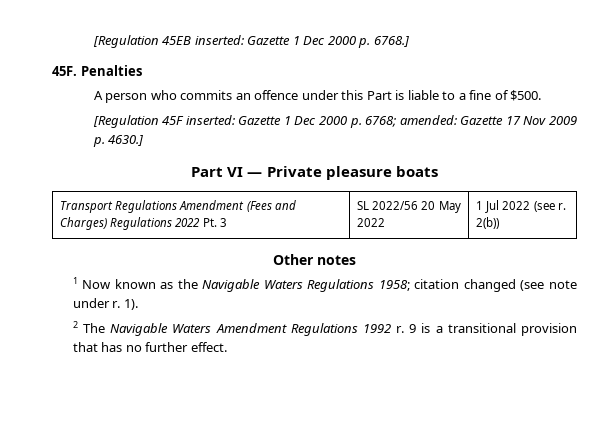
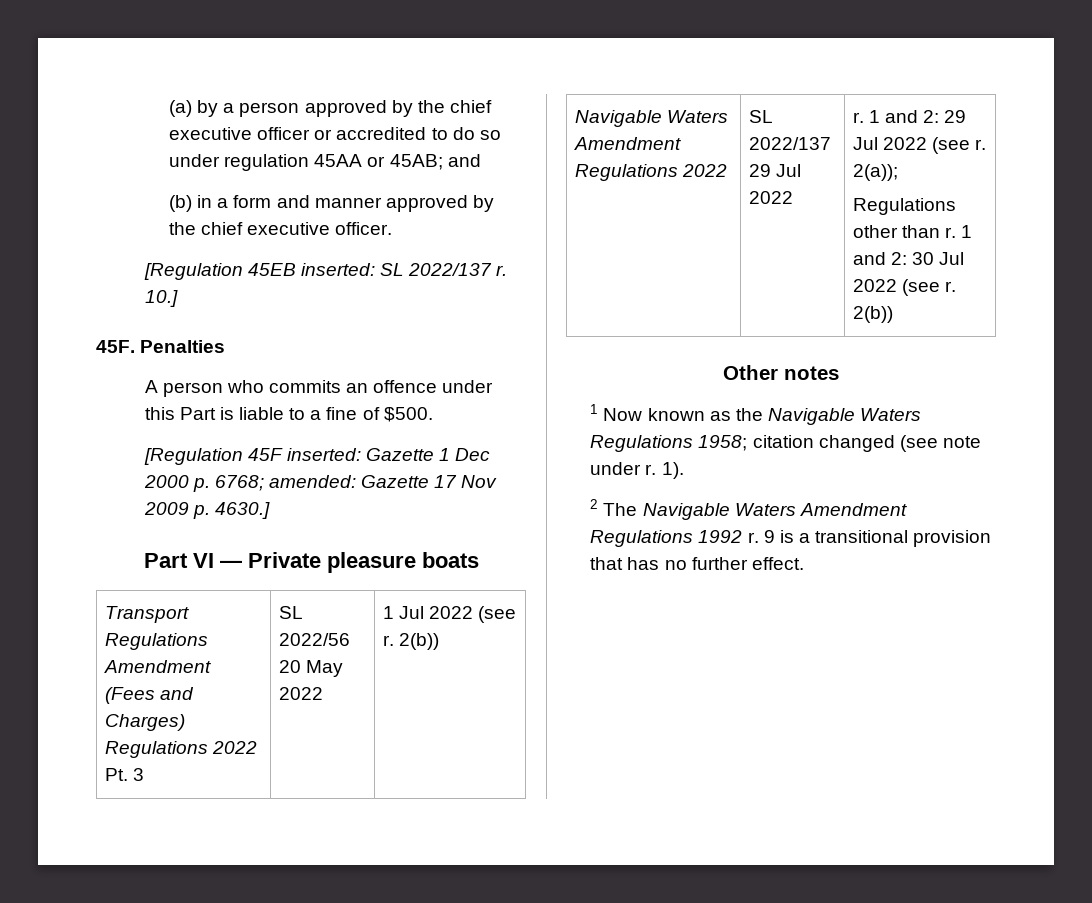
[92,35,409,48] [Regulation 45EB inserted: Gazette 1 Dec 2000 p. 6768.] -> [169,100,492,117] [169,127,501,140] [169,154,481,171] [169,195,494,212] [169,222,393,235] [143,263,508,280] [144,290,178,307] (a) by a person approved by the chief executive officer or accredited to do so under regulation 45AA or 45AB; and // (b) in a form and manner approved by the chief executive officer. // [Regulation 45EB inserted: SL 2022/137 r. 10.]
(500, 223) none -> [574,110,729,127] [573,137,681,150] [574,164,728,181] [748,110,773,123] [748,137,831,150] [748,164,802,177] [748,191,793,204] [852,110,967,123] [852,137,987,154] [852,164,898,181] [852,198,956,215] [852,225,973,238] [852,252,965,265] [852,279,957,296] [852,306,893,323] // Navigable Waters Amendment Regulations 2022 | SL 2022/137 29 Jul 2022 | r. 1 and 2: 29 Jul 2022 (see r. 2(a)); // Regulations other than r. 1 and 2: 30 Jul 2022 (see r. 2(b))

